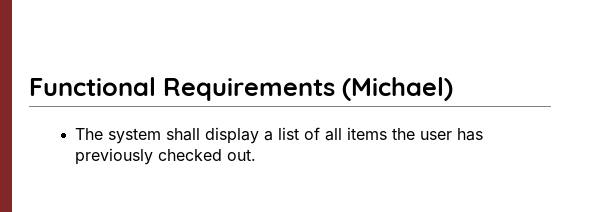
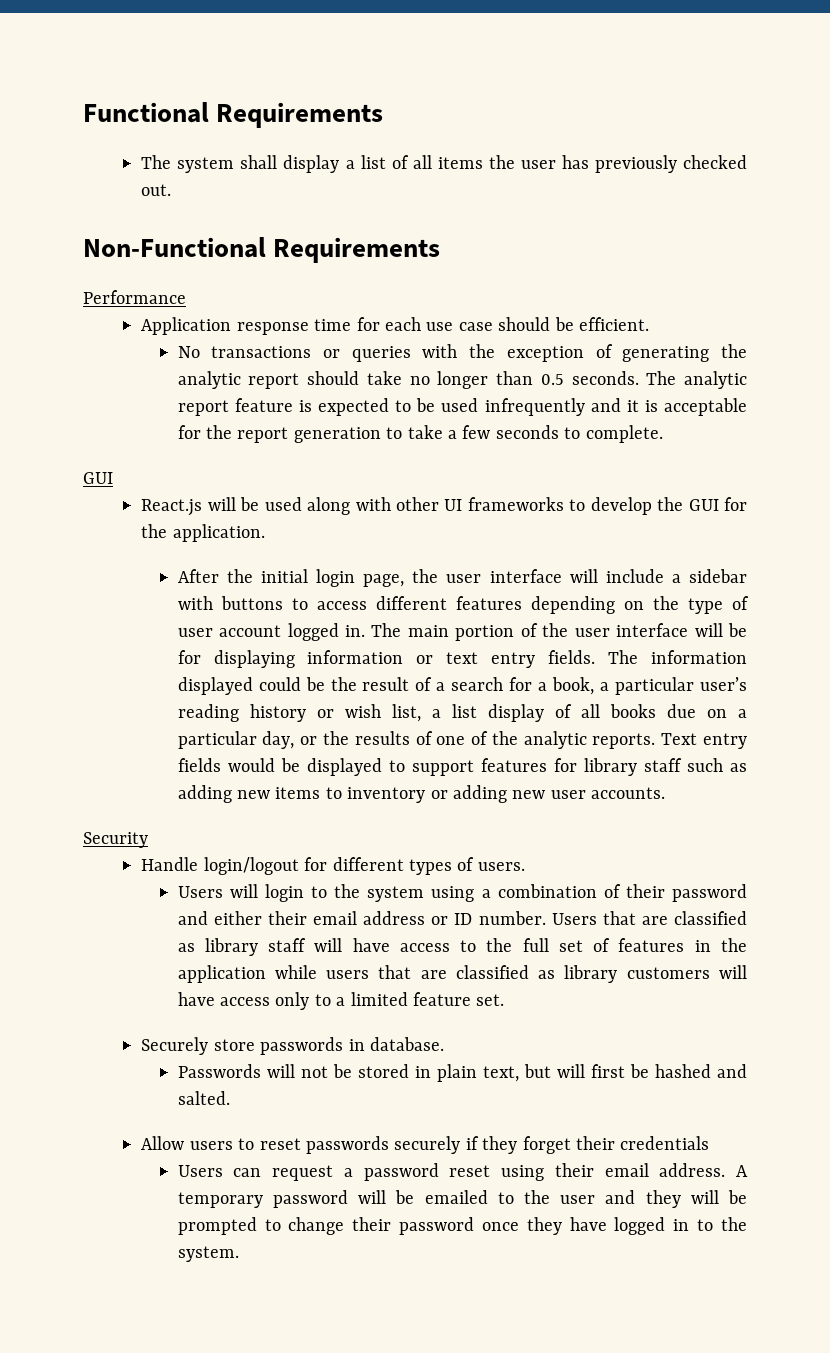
[342,77,453,101] (Michael) -> (384, 115) none
(257, 155) none -> [83,237,441,263] [83,290,186,304] [141,317,649,335] [177,344,748,362] [177,371,747,389] [177,398,748,416] [177,425,663,443] [83,472,113,484] [141,497,747,516] [141,524,265,542] [177,569,748,587] [177,596,749,614] [177,623,748,641] [177,650,747,668] [177,677,747,695] [177,704,747,722] [177,731,747,749] [177,758,747,776] [177,785,666,803] [83,832,148,848] [141,857,525,875] [177,884,748,902] [177,911,748,925] [177,938,748,956] [177,965,747,983] [177,992,505,1010] [141,1037,444,1055] [177,1064,748,1082] [177,1091,230,1105] [141,1136,710,1154] [177,1163,748,1181] [177,1190,747,1208] [177,1217,748,1235] [177,1246,239,1262] // Non-Functional Requirements // Performance // Application response time for each use case should be efficient. // No transactions or queries with the exception of generating the analytic report should take no longer than 0.5 seconds. The analytic report feature is expected to be used infrequently and it is acceptable for the report generation to take a few seconds to complete. // GUI // React.js will be used along with other UI frameworks to develop the GUI for the application. // After the initial login page, the user interface will include a sidebar with buttons to access different features depending on the type of user account logged in. The main portion of the user interface will be for displaying information or text entry fields. The information displayed could be the result of a search for a book, a particular user’s reading history or wish list, a list display of all books due on a particular day, or the results of one of the analytic reports. Text entry fields would be displayed to support features for library staff such as adding new items to inventory or adding new user accounts. // Security // Handle login/logout for different types of users. // Users will login to the system using a combination of their password and either their email address or ID number. Users that are classified as library staff will have access to the full set of features in the application while users that are classified as library customers will have access only to a limited feature set. // Securely store passwords in database. // Passwords will not be stored in plain text, but will first be hashed and salted. // Allow users to reset passwords securely if they forget their credentials // Users can request a password reset using their email address. A temporary password will be emailed to the user and they will be prompted to change their password once they have logged in to the system.

